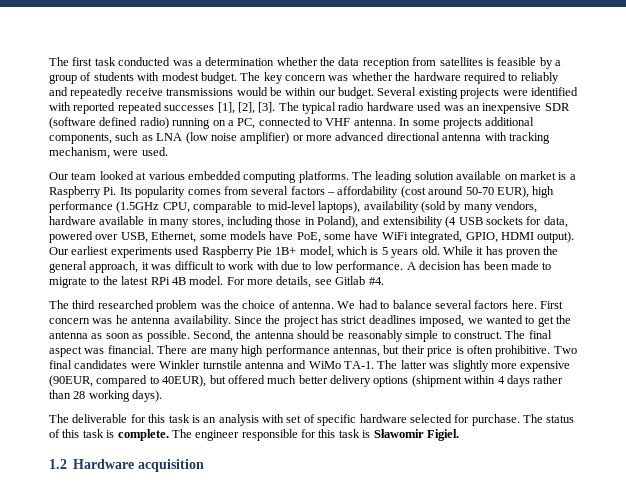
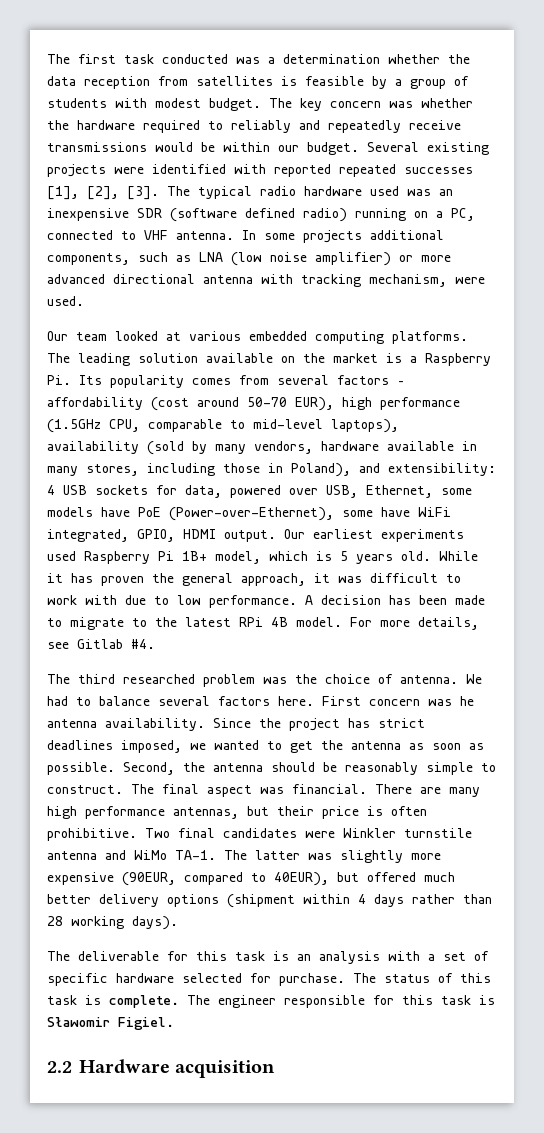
(518, 177) none -> [303,353,325,363] the
[382,216,457,228] extensibility (4 -> [388,463,496,476] [47,485,55,495] extensibility: 4
[296,232,321,243] PoE, -> [138,507,334,521] PoE (Power-over-Ethernet),
[537,231,575,243] output). -> [224,530,276,542] output.
[255,247,272,255] Pie -> [158,551,174,561] Pi
(284, 418) none -> [428,954,435,961] a
[49,459,67,469] 1.2 -> [47,1061,72,1073] 2.2

